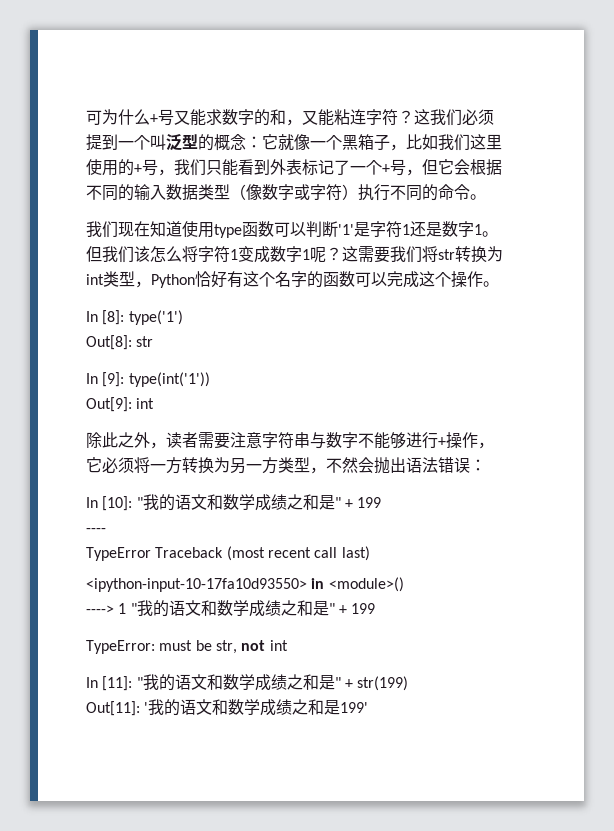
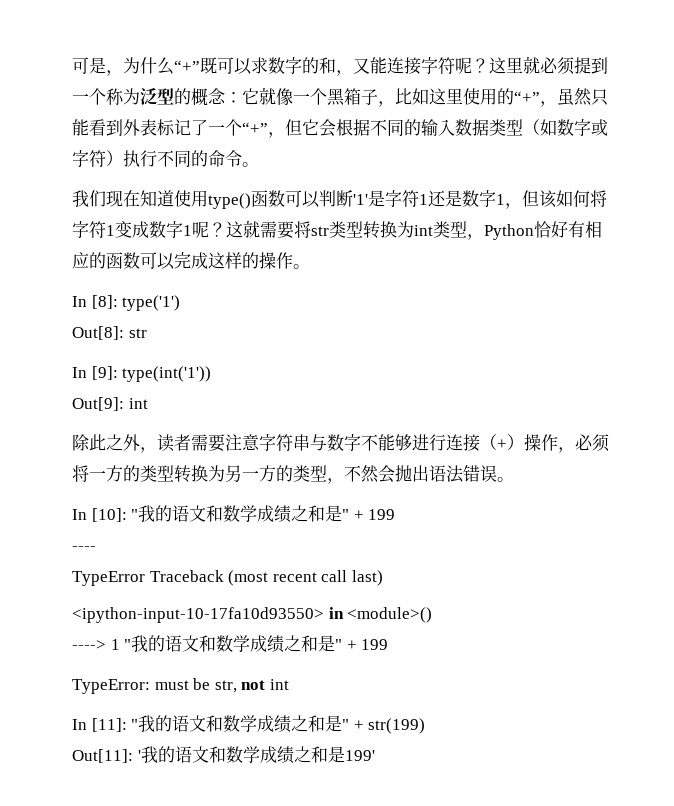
[86,109,462,126] 可为什么+号又能求数字的和，又能粘连字符？这我们 -> [72,56,540,76] 可是，为什么“+”既可以求数字的和，又能连接字符呢？这里就
[150,134,166,150] 叫 -> [106,88,140,105] 称为
[438,134,470,151] 我们 -> (429, 96) none
[134,159,206,176] +号，我们 -> [514,88,592,107] “+”，虽然
[382,159,406,176] +号 -> [242,122,268,134] “+”
[246,184,262,200] 像 -> [540,119,557,136] 如
[214,224,242,238] type -> [208,193,251,209] type()
[482,231,498,237] [86,246,182,263] 。但我们该怎么 -> [505,190,590,209] ，但该如何
[358,246,455,263] 需要我们将str -> [243,220,363,239] 就需要将str类型
[243,271,307,287] 这个名字 -> [585,221,602,238] [72,252,89,269] 相应
[435,272,451,287] 个 -> [225,252,259,269] 样的
[438,432,494,449] [86,457,102,473] +操作，它 -> [446,434,575,453] 连接（+）操作，
(182, 465) none -> [123,465,174,482] 的类型
(278, 465) none -> [276,465,293,482] 的
[470,459,486,471] ： -> [497,477,514,482] 。

